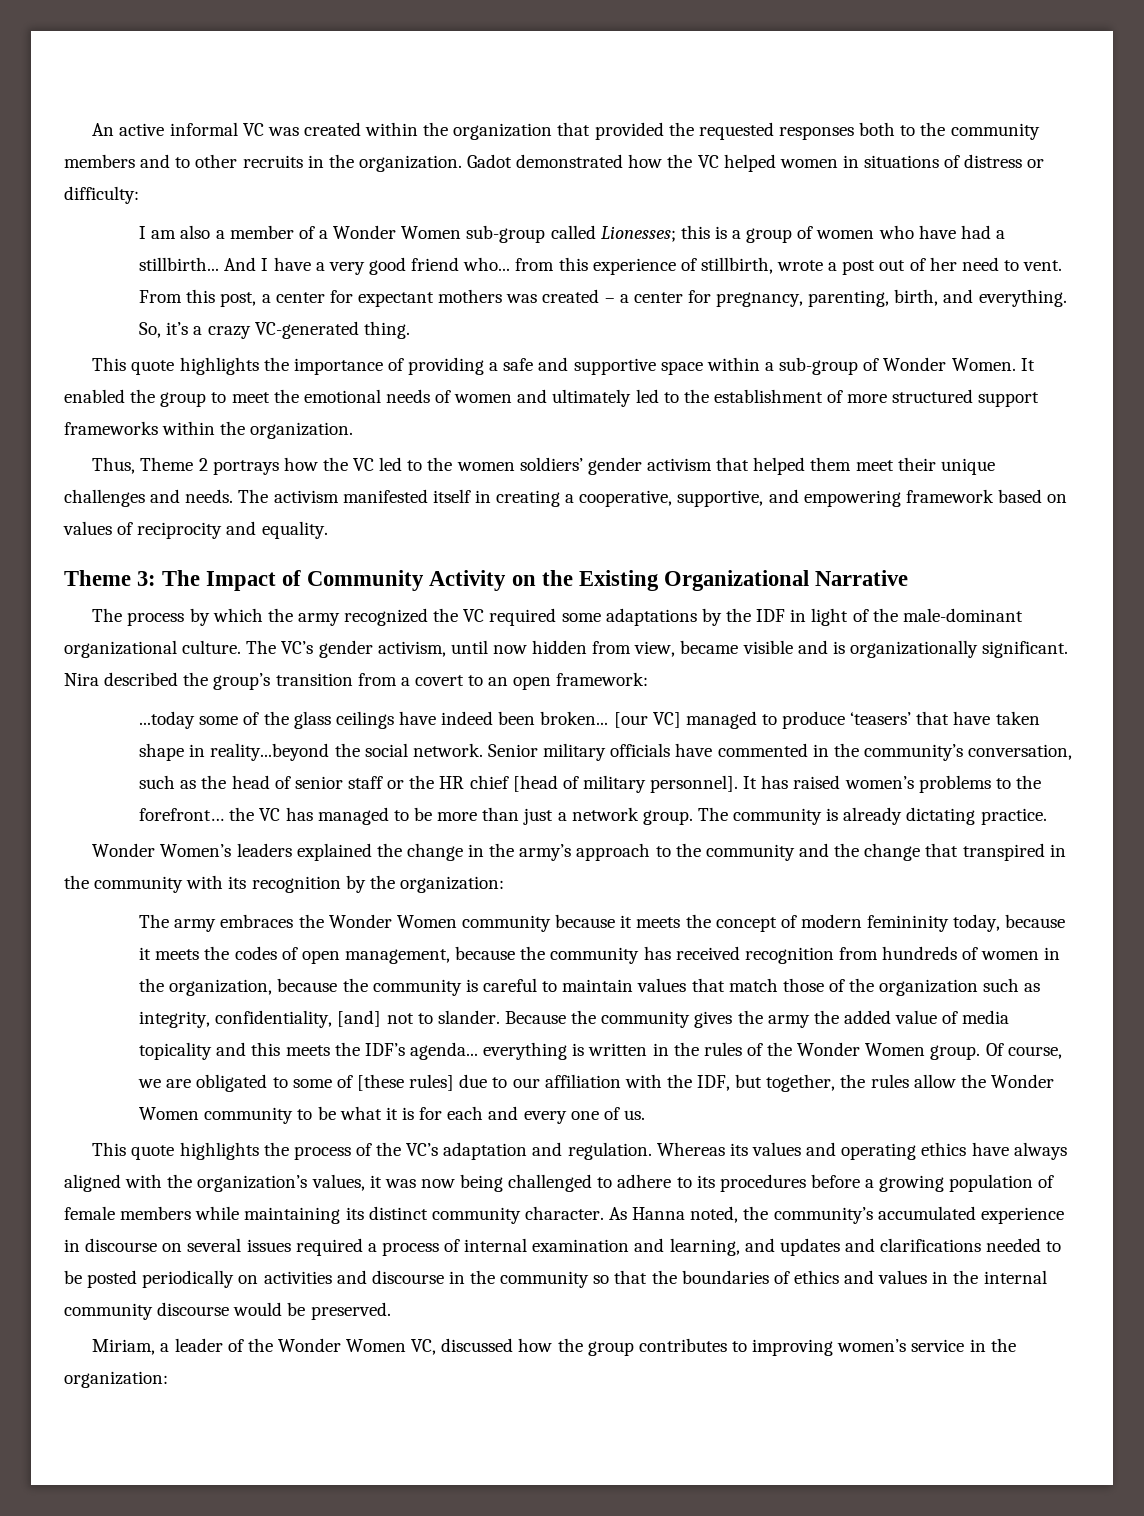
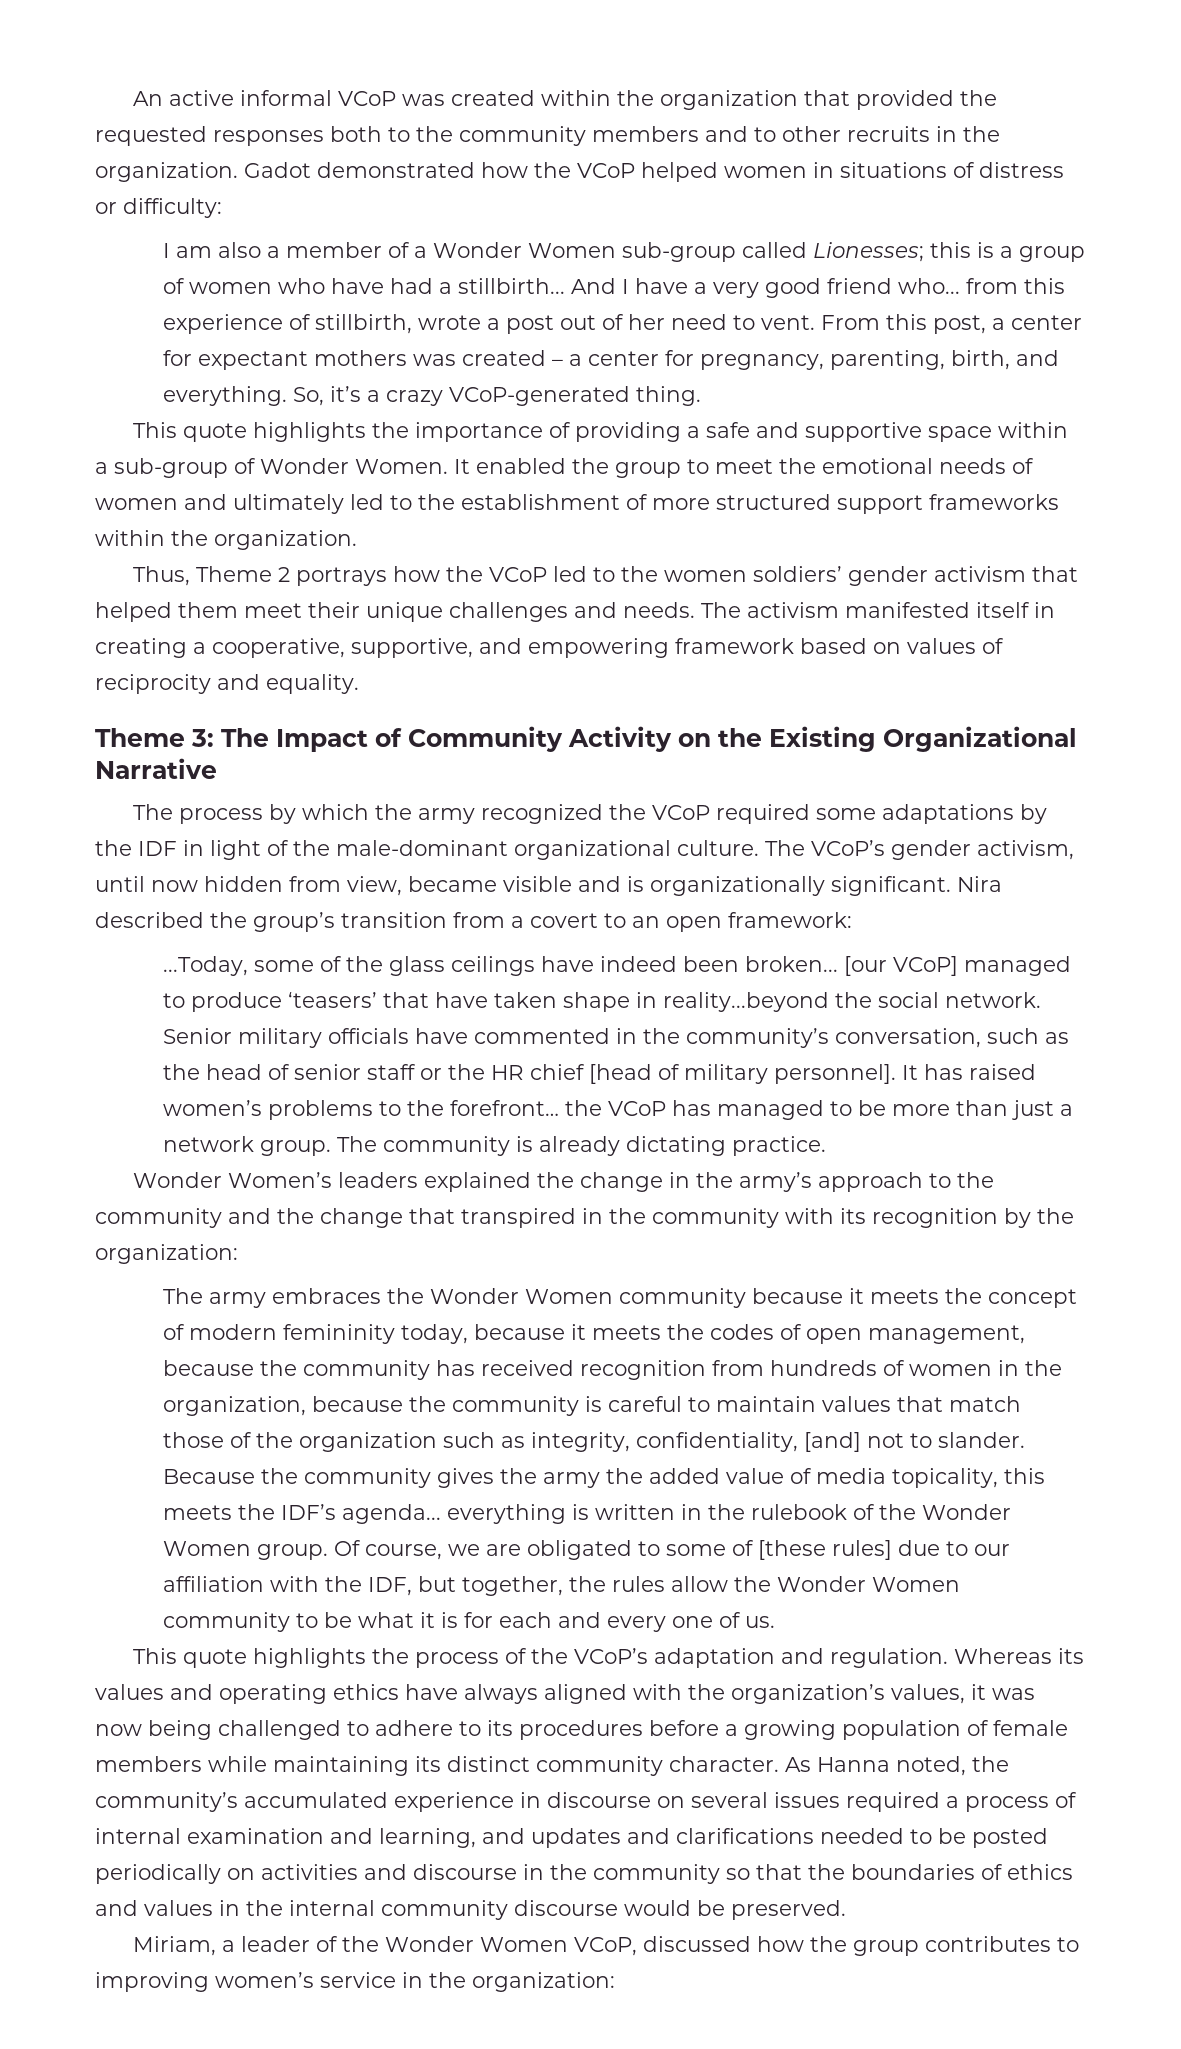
[242,123,264,136] VC -> [337,91,396,106] VCoP
[697,155,719,168] VC -> [577,163,635,178] VCoP
[254,321,359,339] VC-generated -> [448,386,630,406] VCoP-generated
[353,458,375,471] VC -> [488,567,547,582] VCoP
[463,609,485,622] VC -> [651,805,710,820] VCoP
[281,641,314,654] VC’s -> [811,840,885,856] VCoP’s
[139,711,196,729] ...today -> [162,956,248,976] ...Today,
[652,712,681,728] VC] -> [892,956,958,976] VCoP]
[259,808,281,821] VC -> [607,1101,666,1116] VCoP
[139,1042,247,1060] topicality and -> [891,1468,998,1488] topicality,
[703,1042,742,1056] rules -> [750,1504,847,1520] rulebook
[406,1143,439,1156] VC’s -> [573,1648,648,1664] VCoP’s
[411,1339,437,1355] VC, -> [573,1937,637,1956] VCoP,

